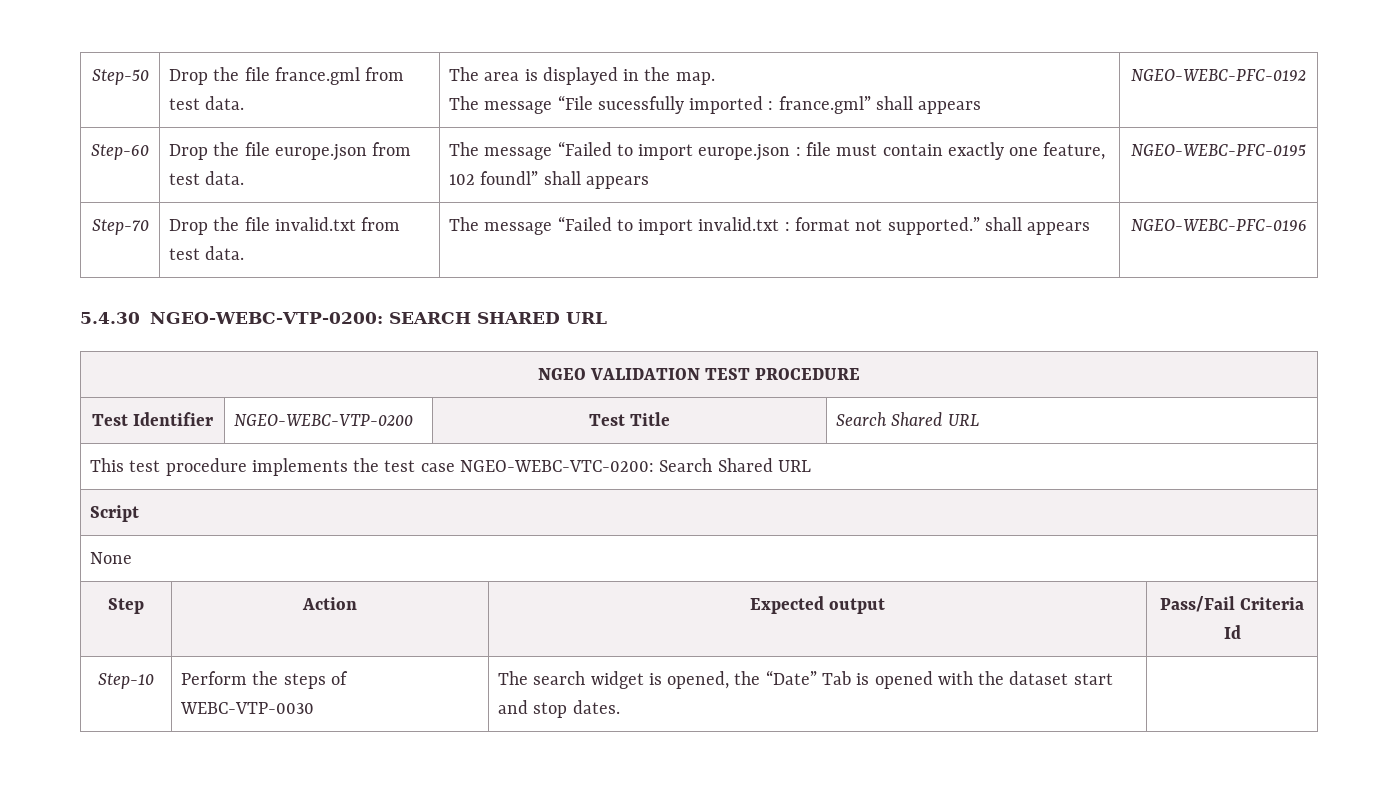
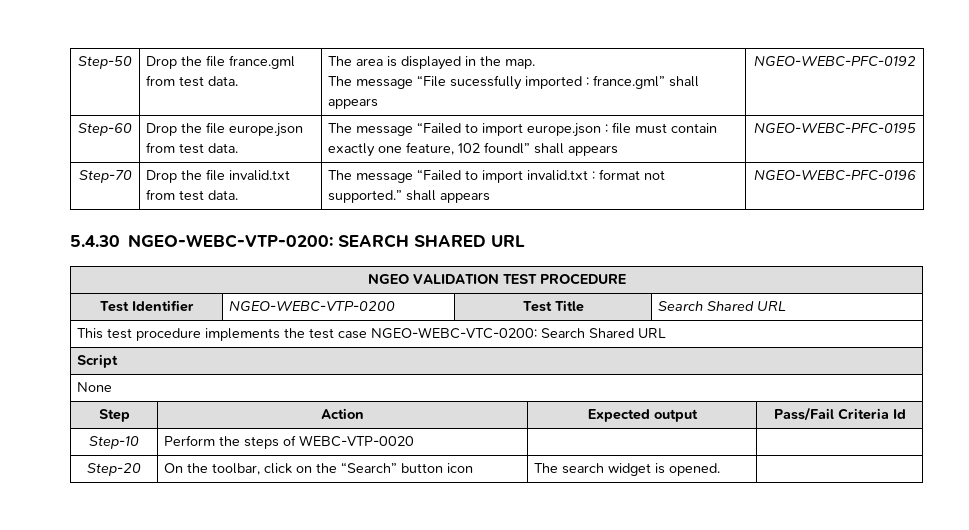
[180,702,315,714] [498,670,1113,689] [498,700,620,718] WEBC-VTP-0030 | The search widget is opened, the “Date” Tab is opened with the dataset start and stop dates. -> [299,435,415,447] [87,463,141,476] [164,462,474,475] [534,463,721,476] WEBC-VTP-0020 | | // Step-20 | On the toolbar, click on the “Search” button icon | The search widget is opened.

